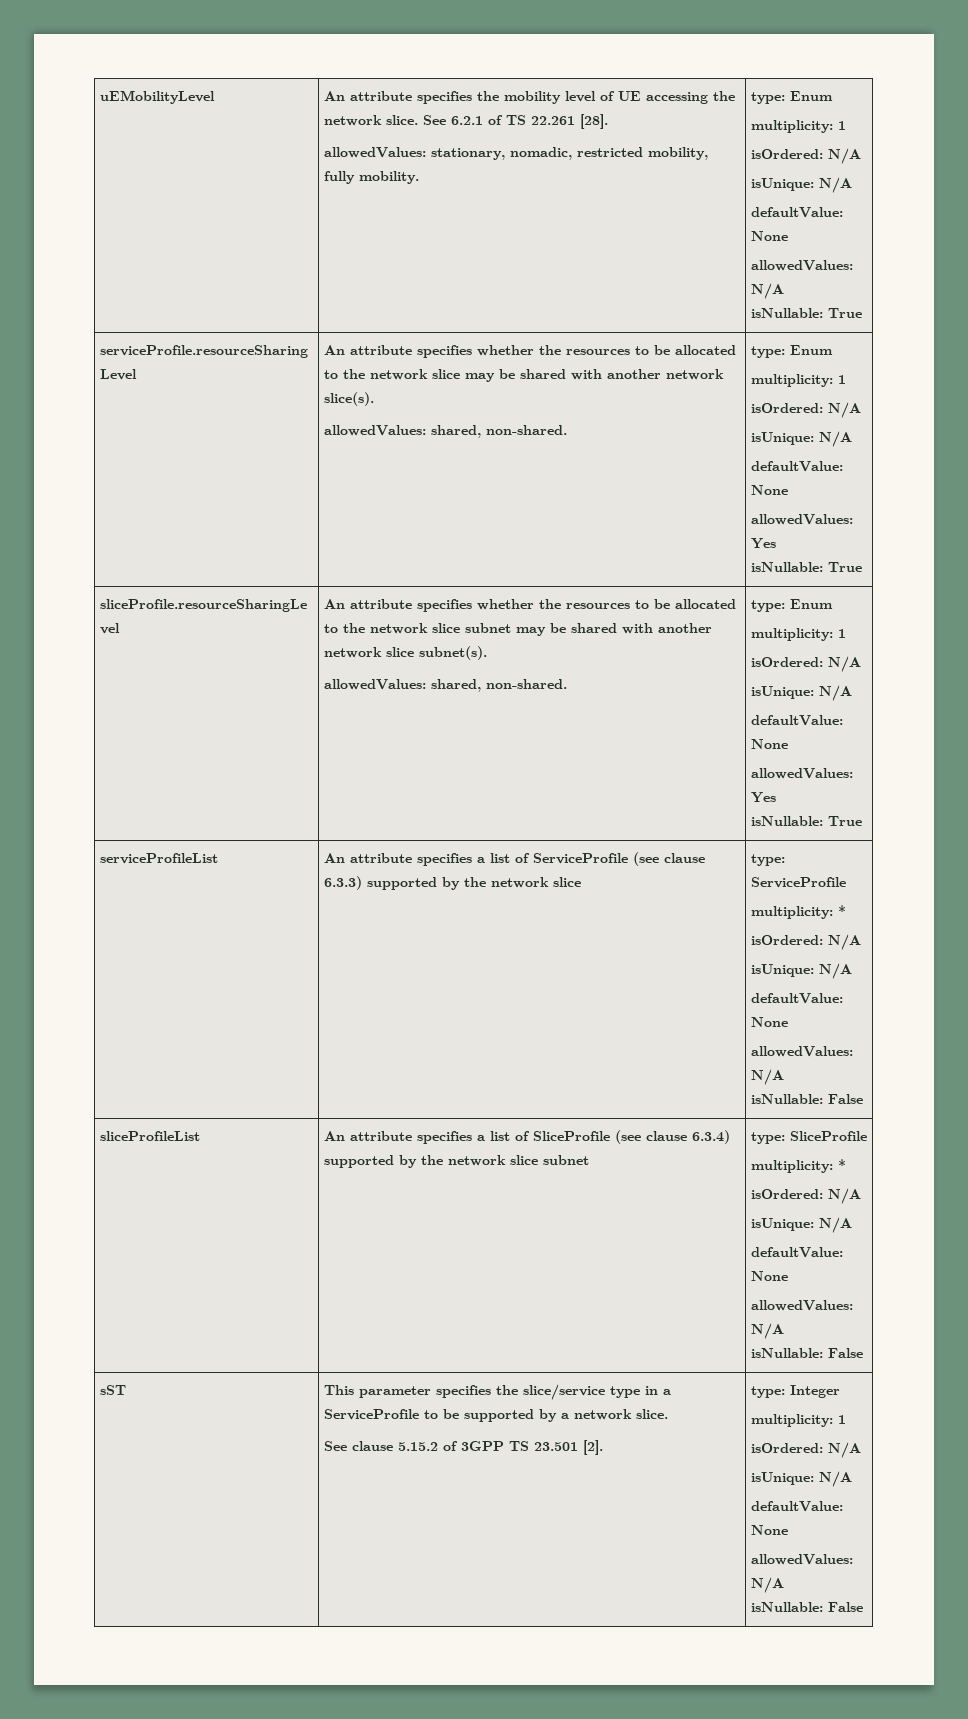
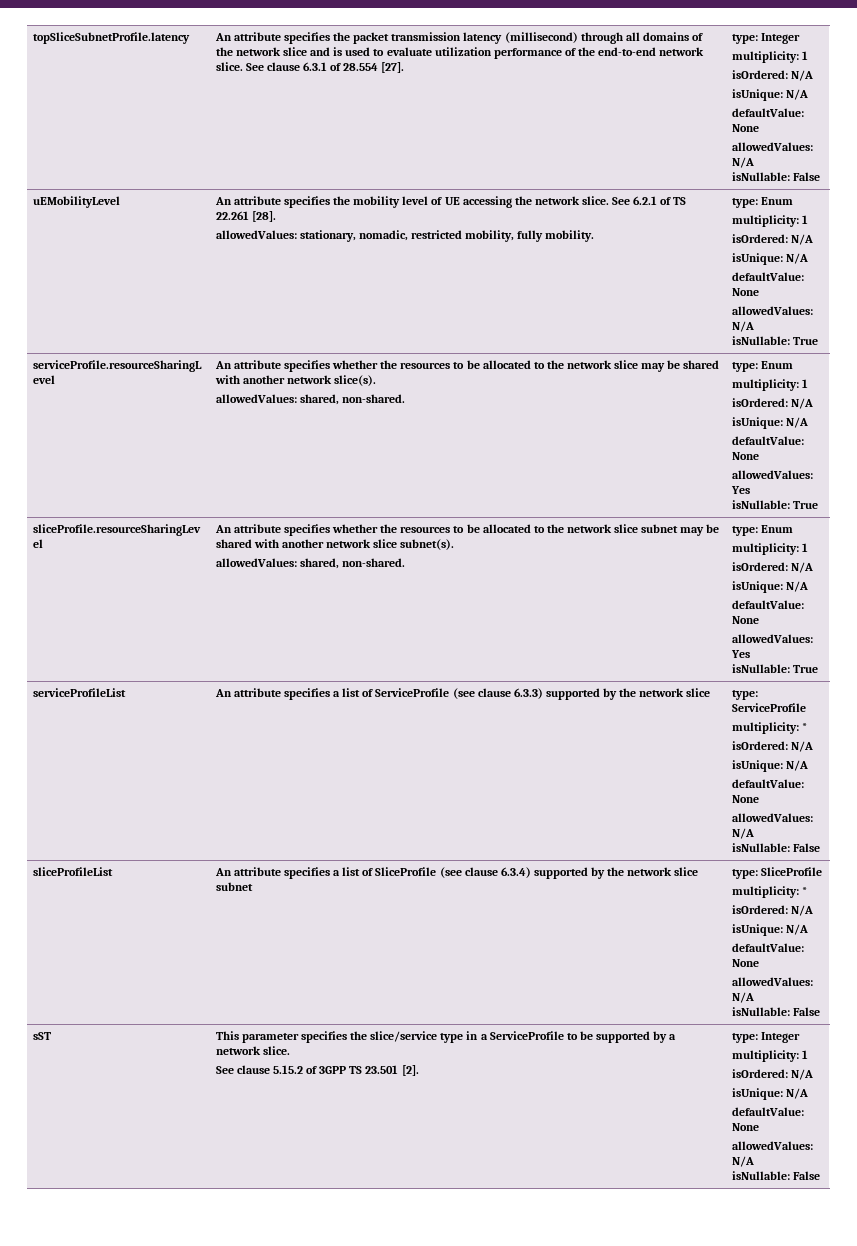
(99, 97) none -> [32,32,190,44] [214,32,703,44] [215,47,705,59] [215,62,405,73] [731,33,800,44] [731,51,808,63] [731,70,813,81] [731,89,808,101] [731,108,804,117] [731,124,759,132] [731,142,813,151] [731,157,754,168] [731,172,820,181] topSliceSubnetProfile.latency | An attribute specifies the packet transmission latency (millisecond) through all domains of the network slice and is used to evaluate utilization performance of the end-to-end network slice. See clause 6.3.1 of 28.554 [27]. | type: Integer // multiplicity: 1 // isOrdered: N/A // isUnique: N/A // defaultValue: None // allowedValues: N/A // isNullable: False //

